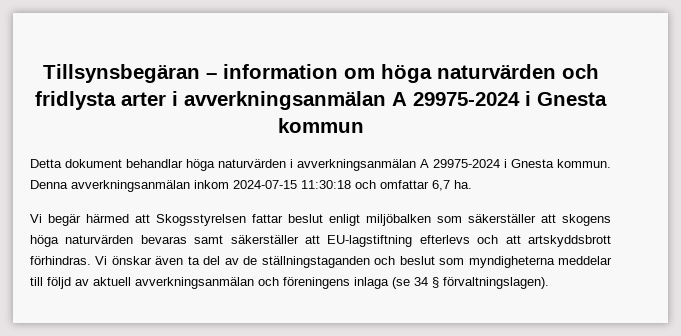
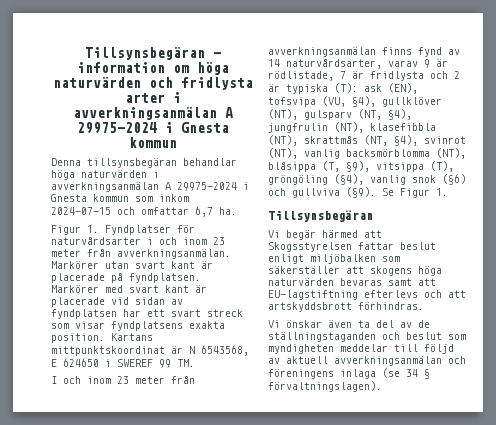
[30,159,122,168] Detta dokument -> [51,158,177,168] Denna tillsynsbegäran
[557,159,611,168] [30,180,190,192] kommun. Denna avverkningsanmälan -> [93,194,153,202] kommun som
[301,180,351,189] 11:30:18 -> (111, 211) none
(472, 184) none -> [51,225,195,235] [51,237,225,245] [51,249,231,259] [51,261,213,269] [51,273,201,283] [51,285,207,293] [51,297,183,307] [51,309,243,319] [51,321,225,331] [51,333,153,343] [51,345,249,356] [51,358,195,368] [51,376,195,384] [268,47,460,57] [268,59,448,69] [268,71,460,81] [268,83,418,94] [268,96,442,107] [268,109,412,120] [268,122,436,133] [268,135,466,146] [268,148,466,159] [268,161,454,172] [268,174,466,185] [268,187,448,198] [268,210,373,222] // Figur 1. Fyndplatser för naturvårdsarter i och inom 23 meter från avverkningsanmälan. Markörer utan svart kant är placerade på fyndplatsen. Markörer med svart kant är placerade vid sidan av fyndplatsen har ett svart streck som visar fyndplatsens exakta position. Kartans mittpunktskoordinat är N 6543568, E 624650 i SWEREF 99 TM. // I och inom 23 meter från avverkningsanmälan finns fynd av 14 naturvårdsarter, varav 9 är rödlistade, 7 är fridlysta och 2 är typiska (T): ask (EN), tofsvipa (VU, §4), gullklöver (NT), gulsparv (NT, §4), jungfrulin (NT), klasefibbla (NT), skrattmås (NT, §4), svinrot (NT), vanlig backsmörblomma (NT), blåsippa (T, §9), vitsippa (T), gröngöling (§4), vanlig snok (§6) och gullviva (§9). Se Figur 1. // Tillsynsbegäran
[230,235,299,244] säkerställer -> (412, 282) none
(91, 260) none -> (424, 306) //
[468,256,555,268] myndigheterna -> [268,344,334,354] myndigheten

